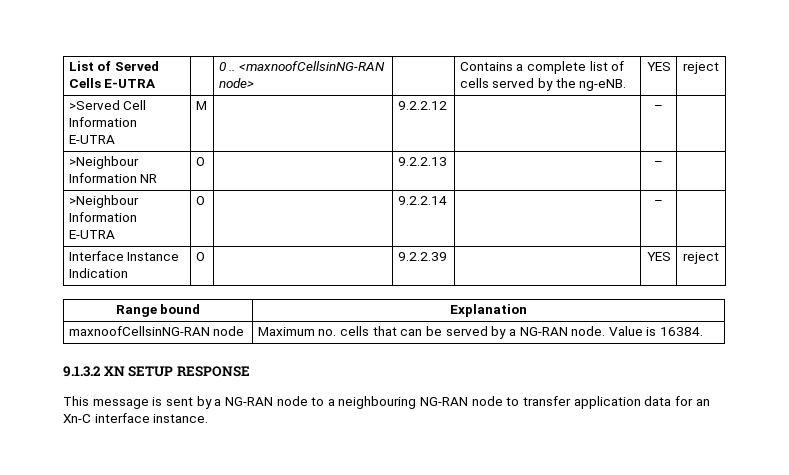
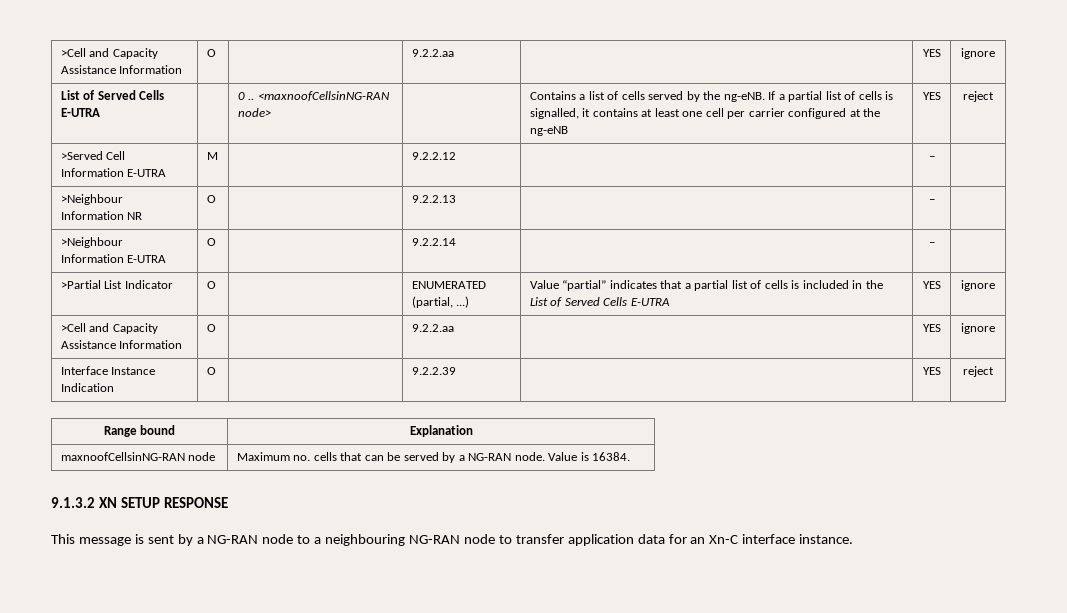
(68, 66) none -> [60,48,158,59] [60,65,183,74] [206,49,216,57] [411,49,454,57] [922,49,941,57] [961,48,995,59] >Cell and Capacity Assistance Information | O | | 9.2.2.aa | | YES | ignore //
[527,61,587,74] complete -> (586, 97) none
(627, 85) none -> [768,91,894,102] [529,108,881,119] [529,126,568,136] If a partial list of cells is signalled, it contains at least one cell per carrier configured at the ng-eNB
(663, 202) none -> [60,280,173,289] [206,281,216,289] [411,281,486,289] [411,296,470,308] [529,280,883,291] [529,297,670,307] [922,281,941,289] [961,280,995,291] [60,323,158,334] [60,340,183,349] [206,324,216,332] [411,324,454,332] [922,324,941,332] [961,323,995,334] // >Partial List Indicator | O | | ENUMERATED (partial, ...) | Value “partial” indicates that a partial list of cells is included in the List of Served Cells E-UTRA | YES | ignore // >Cell and Capacity Assistance Information | O | | 9.2.2.aa | | YES | ignore

